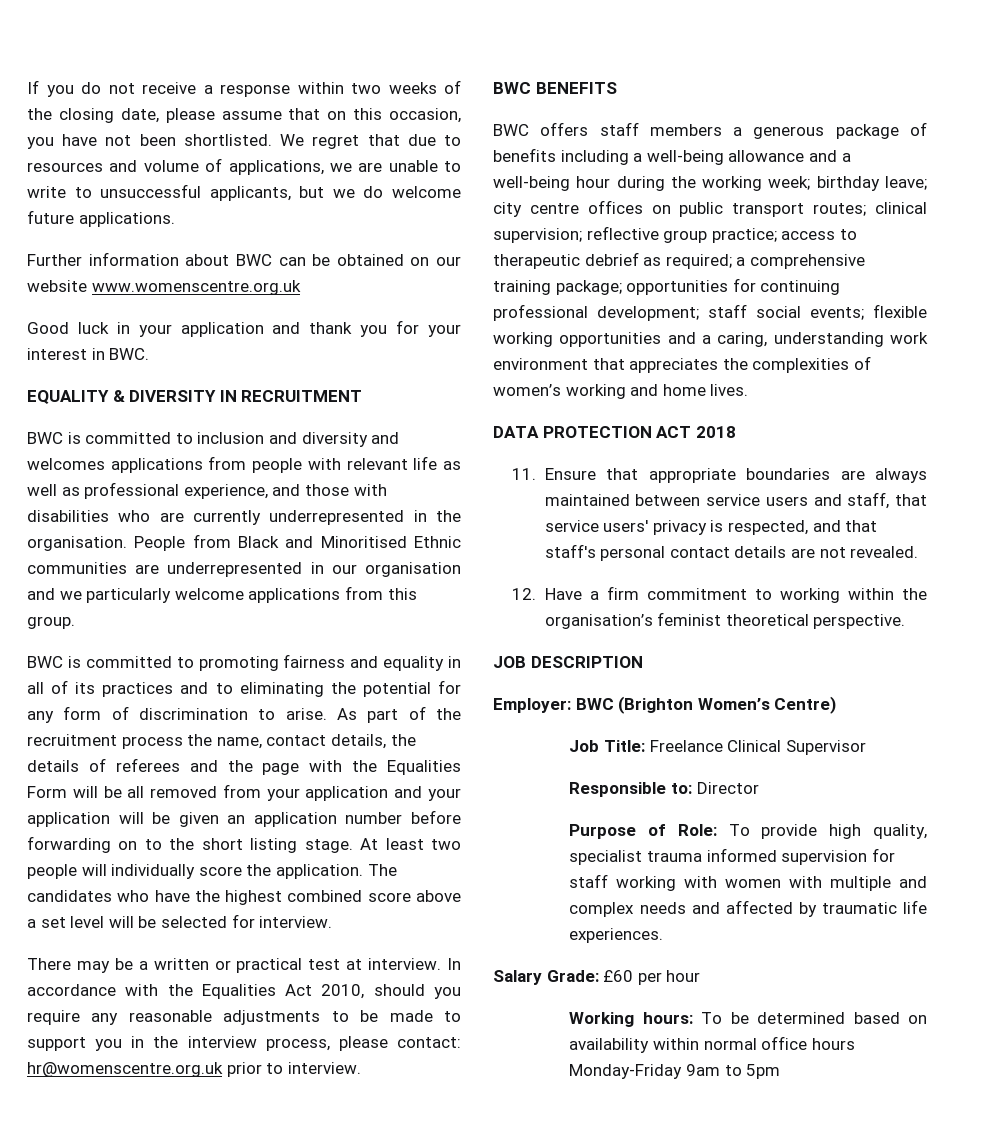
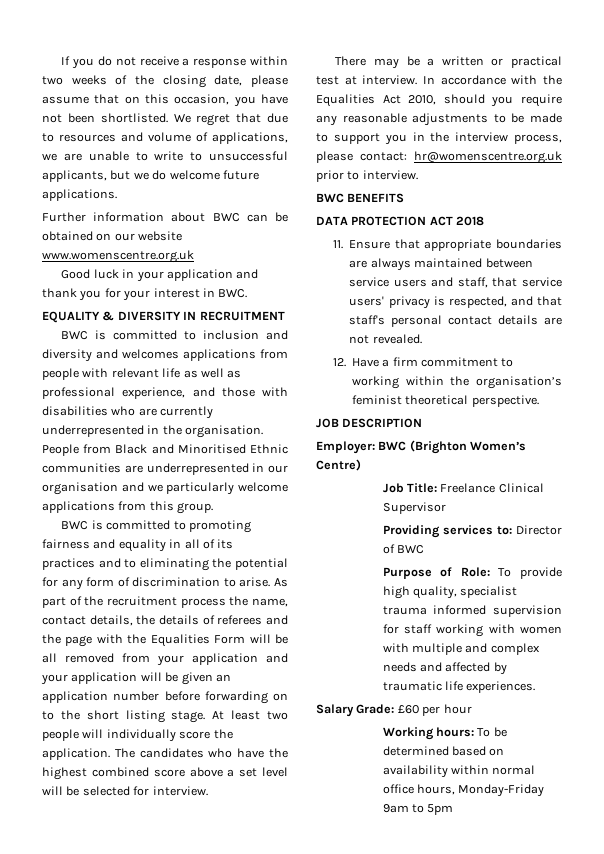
[493,122,927,139] [493,148,851,165] [493,176,927,191] [493,200,927,217] [493,226,857,243] [493,252,865,269] [493,278,841,295] [493,304,927,321] [493,332,928,347] [493,356,871,373] [493,384,749,399] // BWC offers staff members a generous package of benefits including a well-being allowance and a well-being hour during the working week; birthday leave; city centre offices on public transport routes; clinical supervision; reflective group practice; access to therapeutic debrief as required; a comprehensive training package; opportunities for continuing professional development; staff social events; flexible working opportunities and a caring, understanding work environment that appreciates the complexities of women’s working and home lives. -> (405, 198) none
[569,782,667,797] Responsible -> [382,525,493,538] Providing services
(759, 788) none -> [382,544,425,554] of BWC
[811,1038,855,1050] hours -> [417,784,456,795] hours,

